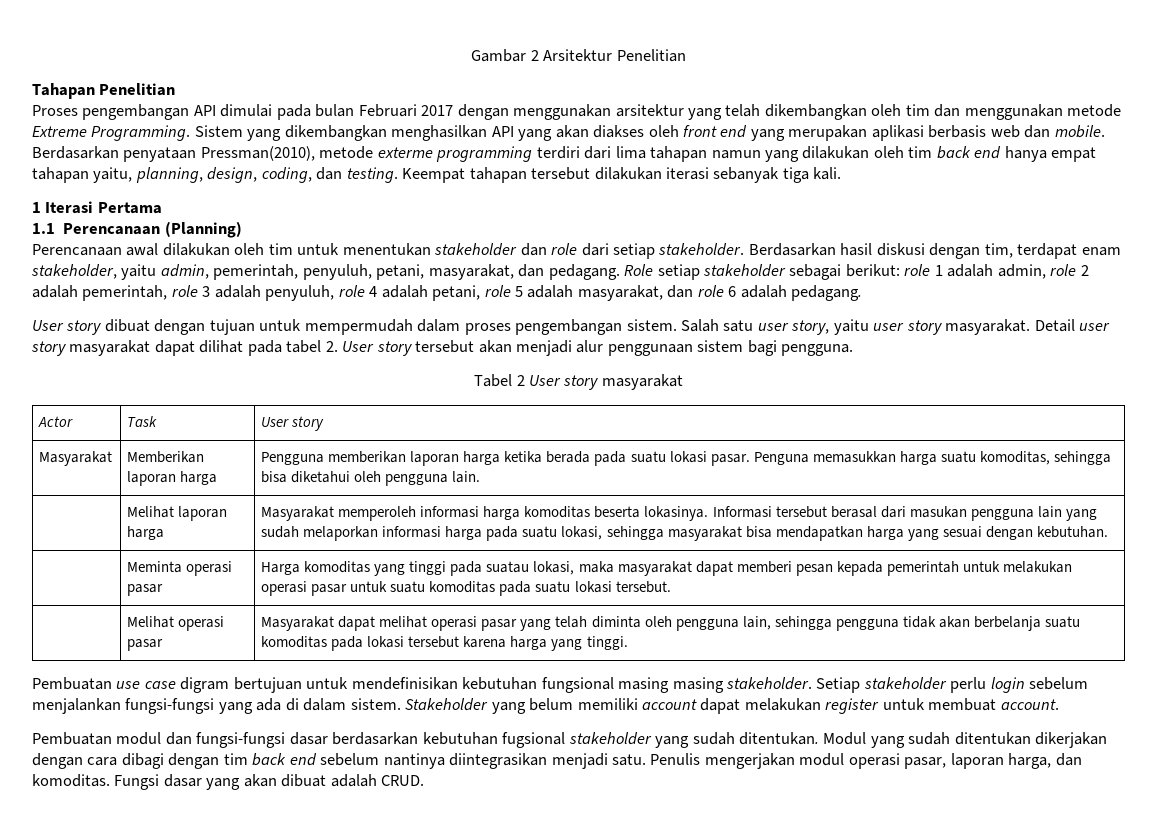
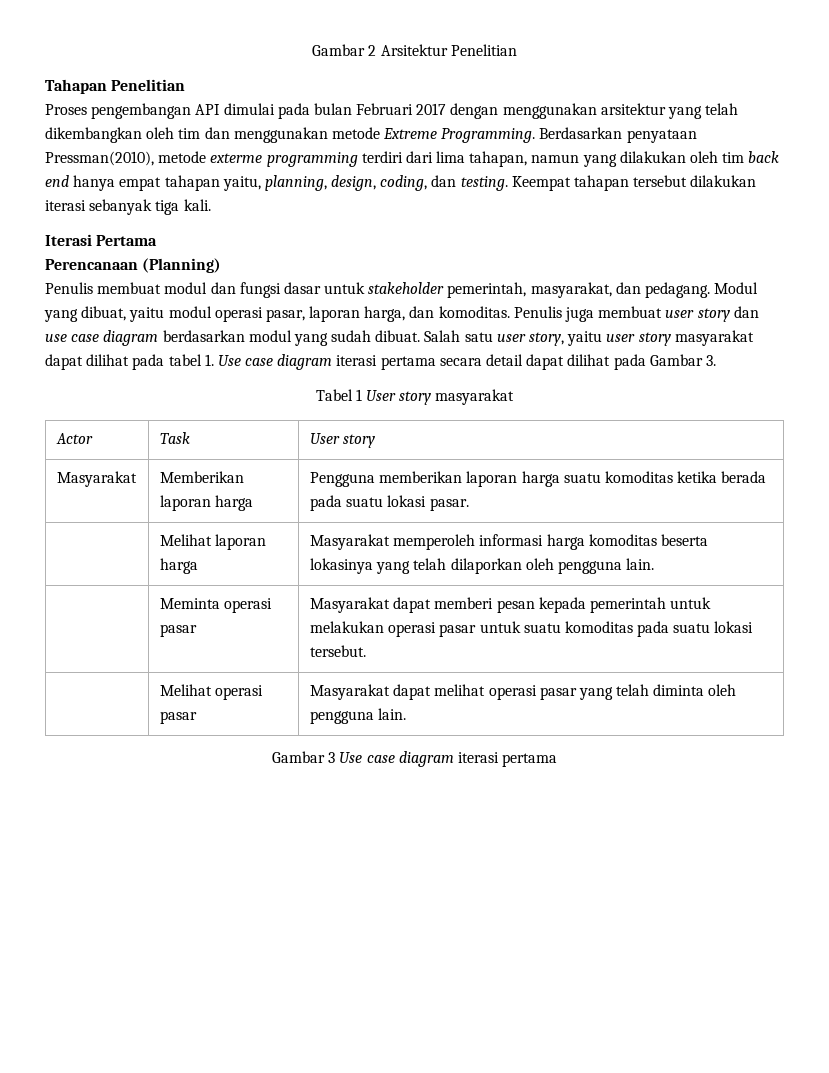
[194,125,1105,141] Sistem yang dikembangkan menghasilkan API yang akan diakses oleh front end yang merupakan aplikasi berbasis web dan mobile. -> (536, 135) none
[650,146,708,162] tahapan -> [469,151,528,167] tahapan,
[32,202,41,213] 1 -> (211, 205) none
[32,223,55,234] 1.1 -> (158, 240) none
[32,243,1121,259] [31,264,1089,280] [32,285,863,301] [32,319,677,335] Perencanaan awal dilakukan oleh tim untuk menentukan stakeholder dan role dari setiap stakeholder. Berdasarkan hasil diskusi dengan tim, terdapat enam stakeholder, yaitu admin, pemerintah, penyuluh, petani, masyarakat, dan pedagang. Role setiap stakeholder sebagai berikut: role 1 adalah admin, role 2 adalah pemerintah, role 3 adalah penyuluh, role 4 adalah petani, role 5 adalah masyarakat, dan role 6 adalah pedagang. // User story dibuat dengan tujuan untuk mempermudah dalam proses pengembangan sistem. -> [45,282,759,298] [44,306,759,322] [45,330,421,346] Penulis membuat modul dan fungsi dasar untuk stakeholder pemerintah, masyarakat, dan pedagang. Modul yang dibuat, yaitu modul operasi pasar, laporan harga, dan komoditas. Penulis juga membuat user story dan use case diagram berdasarkan modul yang sudah dibuat.
[945,319,1111,335] [31,341,66,356] masyarakat. Detail user story -> (671, 339) none
[325,340,854,356] 2. User story tersebut akan menjadi alur penggunaan sistem bagi pengguna. -> [204,354,716,370] 1. Use case diagram iterasi pertama secara detail dapat dilihat pada Gambar 3.
[516,375,525,386] 2 -> [355,389,362,401] 1
(501, 458) none -> [563,471,673,483] suatu komoditas
[753,451,1111,465] [261,471,481,486] Penguna memasukkan harga suatu komoditas, sehingga bisa diketahui oleh pengguna lain. -> (469, 504) none
[644,506,1097,521] [261,526,1108,541] [127,561,233,576] [127,584,164,596] [261,561,692,576] lokasinya. Informasi tersebut berasal dari masukan pengguna lain yang sudah melaporkan informasi harga pada suatu lokasi, sehingga masyarakat bisa mendapatkan harga yang sesuai dengan kebutuhan. // | Meminta operasi pasar | Harga komoditas yang tinggi pada suatau lokasi, maka masyarakat -> [309,558,655,574] [159,598,273,613] [159,624,197,637] [309,597,390,613] lokasinya yang telah dilaporkan oleh pengguna lain. // | Meminta operasi pasar | Masyarakat
[742,616,1080,631] [261,636,628,651] [32,677,1089,693] [32,698,1059,714] [32,732,1108,748] [32,753,1082,769] [32,774,425,790] lain, sehingga pengguna tidak akan berbelanja suatu komoditas pada lokasi tersebut karena harga yang tinggi. // Pembuatan use case digram bertujuan untuk mendefinisikan kebutuhan fungsional masing masing stakeholder. Setiap stakeholder perlu login sebelum menjalankan fungsi-fungsi yang ada di dalam sistem. Stakeholder yang belum memiliki account dapat melakukan register untuk membuat account. // Pembuatan modul dan fungsi-fungsi dasar berdasarkan kebutuhan fugsional stakeholder yang sudah ditentukan. Modul yang sudah ditentukan dikerjakan dengan cara dibagi dengan tim back end sebelum nantinya diintegrasikan menjadi satu. Penulis mengerjakan modul operasi pasar, laporan harga, dan komoditas. Fungsi dasar yang akan dibuat adalah CRUD. -> [378,708,407,720] [271,751,558,767] lain. // Gambar 3 Use case diagram iterasi pertama

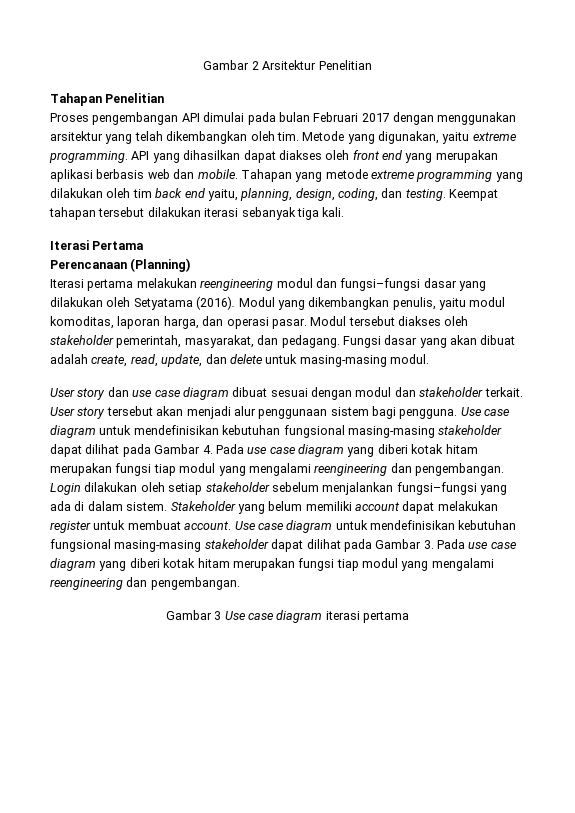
[178,127,697,143] [45,151,580,167] tim dan menggunakan metode Extreme Programming. Berdasarkan penyataan Pressman(2010), metode exterme programming terdiri dari lima tahapan, namun -> [276,131,517,144] [49,150,498,163] [50,169,493,182] tim. Metode yang digunakan, yaitu extreme programming. API yang dihasilkan dapat diakses oleh front end yang merupakan aplikasi berbasis web dan mobile. Tahapan yang metode extreme programming
[73,175,220,191] hanya empat tahapan -> (205, 193) none
[45,282,366,298] Penulis membuat modul dan fungsi dasar untuk -> [50,278,486,291] [50,296,506,310] [50,316,469,329] Iterasi pertama melakukan reengineering modul dan fungsi–fungsi dasar yang dilakukan oleh Setyatama (2016). Modul yang dikembangkan penulis, yaitu modul komoditas, laporan harga, dan operasi pasar. Modul tersebut diakses oleh
[714,282,759,294] [44,306,695,322] Modul yang dibuat, yaitu modul operasi pasar, laporan harga, dan komoditas. Penulis juga membuat user -> [342,335,516,348] [50,354,429,367] [50,388,75,397] Fungsi dasar yang akan dibuat adalah create, read, update, dan delete untuk masing-masing modul. // User
[162,330,754,346] [45,354,524,370] berdasarkan modul yang sudah dibuat. Salah satu user story, yaitu user story masyarakat dapat dilihat pada tabel 1. Use case diagram iterasi pertama secara detail -> [232,387,523,400] [50,406,511,419] [50,425,503,438] [50,444,478,457] [50,463,504,476] [50,482,507,495] [50,501,498,514] [50,520,517,533] [50,539,269,552] dibuat sesuai dengan modul dan stakeholder terkait. User story tersebut akan menjadi alur penggunaan sistem bagi pengguna. Use case diagram untuk mendefinisikan kebutuhan fungsional masing-masing stakeholder dapat dilihat pada Gambar 4. Pada use case diagram yang diberi kotak hitam merupakan fungsi tiap modul yang mengalami reengineering dan pengembangan. Login dilakukan oleh setiap stakeholder sebelum menjalankan fungsi–fungsi yang ada di dalam sistem. Stakeholder yang belum memiliki account dapat melakukan register untuk membuat account. Use case diagram untuk mendefinisikan kebutuhan fungsional masing-masing stakeholder
[315,389,515,405] [55,433,93,444] [159,432,190,444] [309,433,376,448] [56,471,137,487] [159,471,244,483] [159,495,254,511] [309,471,767,487] [309,495,469,511] [159,534,267,550] [159,558,198,574] [309,534,708,550] [309,558,655,574] [159,598,273,613] [159,624,197,637] [309,597,712,613] [309,621,754,637] [309,645,366,657] [159,684,264,700] [159,711,197,724] [309,684,737,700] [309,708,407,724] // Tabel 1 User story masyarakat // Actor | Task | User story // Masyarakat | Memberikan laporan harga | Pengguna memberikan laporan harga suatu komoditas ketika berada pada suatu lokasi pasar. // | Melihat laporan harga | Masyarakat memperoleh informasi harga komoditas beserta lokasinya yang telah dilaporkan oleh pengguna lain. // | Meminta operasi pasar | Masyarakat dapat memberi pesan kepada pemerintah untuk melakukan operasi pasar untuk suatu komoditas pada suatu lokasi tersebut. // | Melihat operasi pasar | Masyarakat dapat melihat operasi pasar yang telah diminta oleh pengguna lain. -> [437,539,517,549] [50,558,494,571] [50,577,240,590] Pada use case diagram yang diberi kotak hitam merupakan fungsi tiap modul yang mengalami reengineering dan pengembangan.

